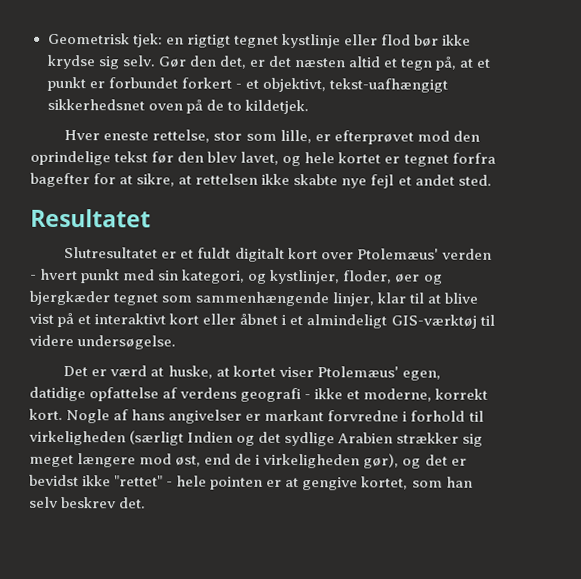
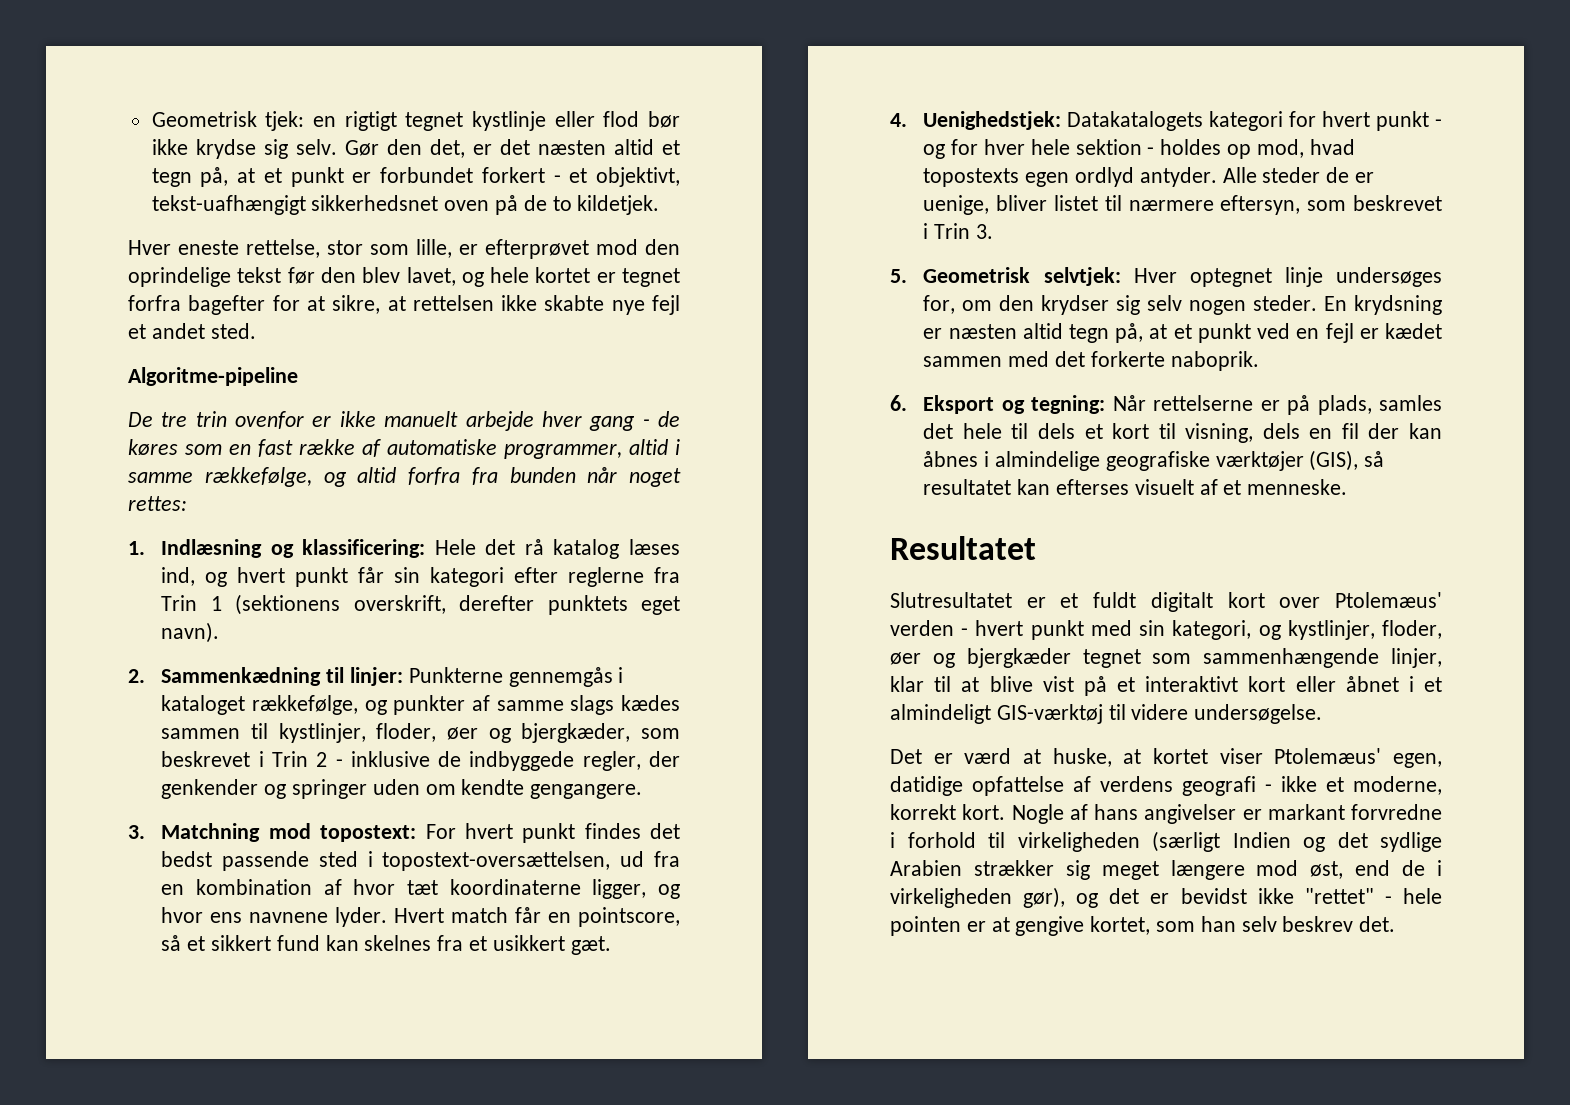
(492, 180) none -> [128,367,298,386] [128,411,680,431] [128,439,680,459] [128,467,681,487] [128,496,187,511] [128,539,680,559] [161,567,681,587] [161,594,680,615] [161,622,220,643] [128,667,624,687] [161,695,681,715] [161,723,681,743] [161,751,680,771] [161,779,643,799] [128,823,680,843] [161,851,680,871] [161,879,680,899] [161,907,680,927] [161,935,611,955] [890,111,1442,131] [923,139,1355,159] [923,167,1375,187] [923,195,1442,215] [923,223,993,239] [890,267,1442,287] [923,295,1442,315] [923,323,1442,343] [923,351,1259,371] [890,395,1442,415] [923,423,1442,443] [923,450,1385,471] [923,479,1348,495] // Algoritme-pipeline // De tre trin ovenfor er ikke manuelt arbejde hver gang - de køres som en fast række af automatiske programmer, altid i samme rækkefølge, og altid forfra fra bunden når noget rettes: // 1. Indlæsning og klassificering: Hele det rå katalog læses ind, og hvert punkt får sin kategori efter reglerne fra Trin 1 (sektionens overskrift, derefter punktets eget navn). // 2. Sammenkædning til linjer: Punkterne gennemgås i kataloget rækkefølge, og punkter af samme slags kædes sammen til kystlinjer, floder, øer og bjergkæder, som beskrevet i Trin 2 - inklusive de indbyggede regler, der genkender og springer uden om kendte gengangere. // 3. Matchning mod topostext: For hvert punkt findes det bedst passende sted i topostext-oversættelsen, ud fra en kombination af hvor tæt koordinaterne ligger, og hvor ens navnene lyder. Hvert match får en pointscore, så et sikkert fund kan skelnes fra et usikkert gæt. // 4. Uenighedstjek: Datakatalogets kategori for hvert punkt - og for hver hele sektion - holdes op mod, hvad topostexts egen ordlyd antyder. Alle steder de er uenige, bliver listet til nærmere eftersyn, som beskrevet i Trin 3. // 5. Geometrisk selvtjek: Hver optegnet linje undersøges for, om den krydser sig selv nogen steder. En krydsning er næsten altid tegn på, at et punkt ved en fejl er kædet sammen med det forkerte naboprik. // 6. Eksport og tegning: Når rettelserne er på plads, samles det hele til dels et kort til visning, dels en fil der kan åbnes i almindelige geografiske værktøjer (GIS), så resultatet kan efterses visuelt af et menneske.

